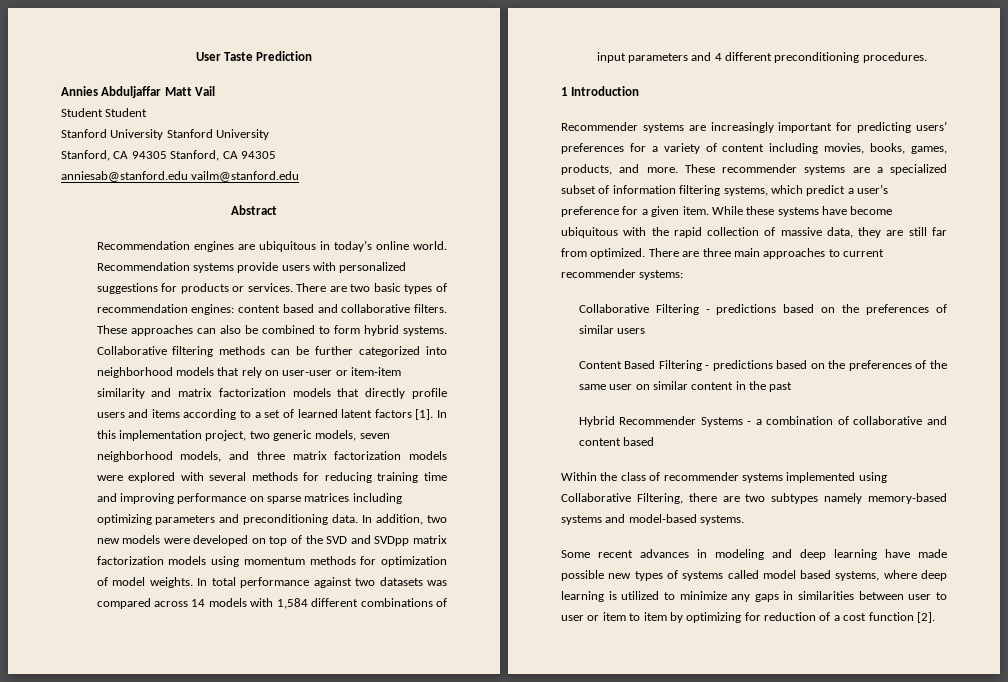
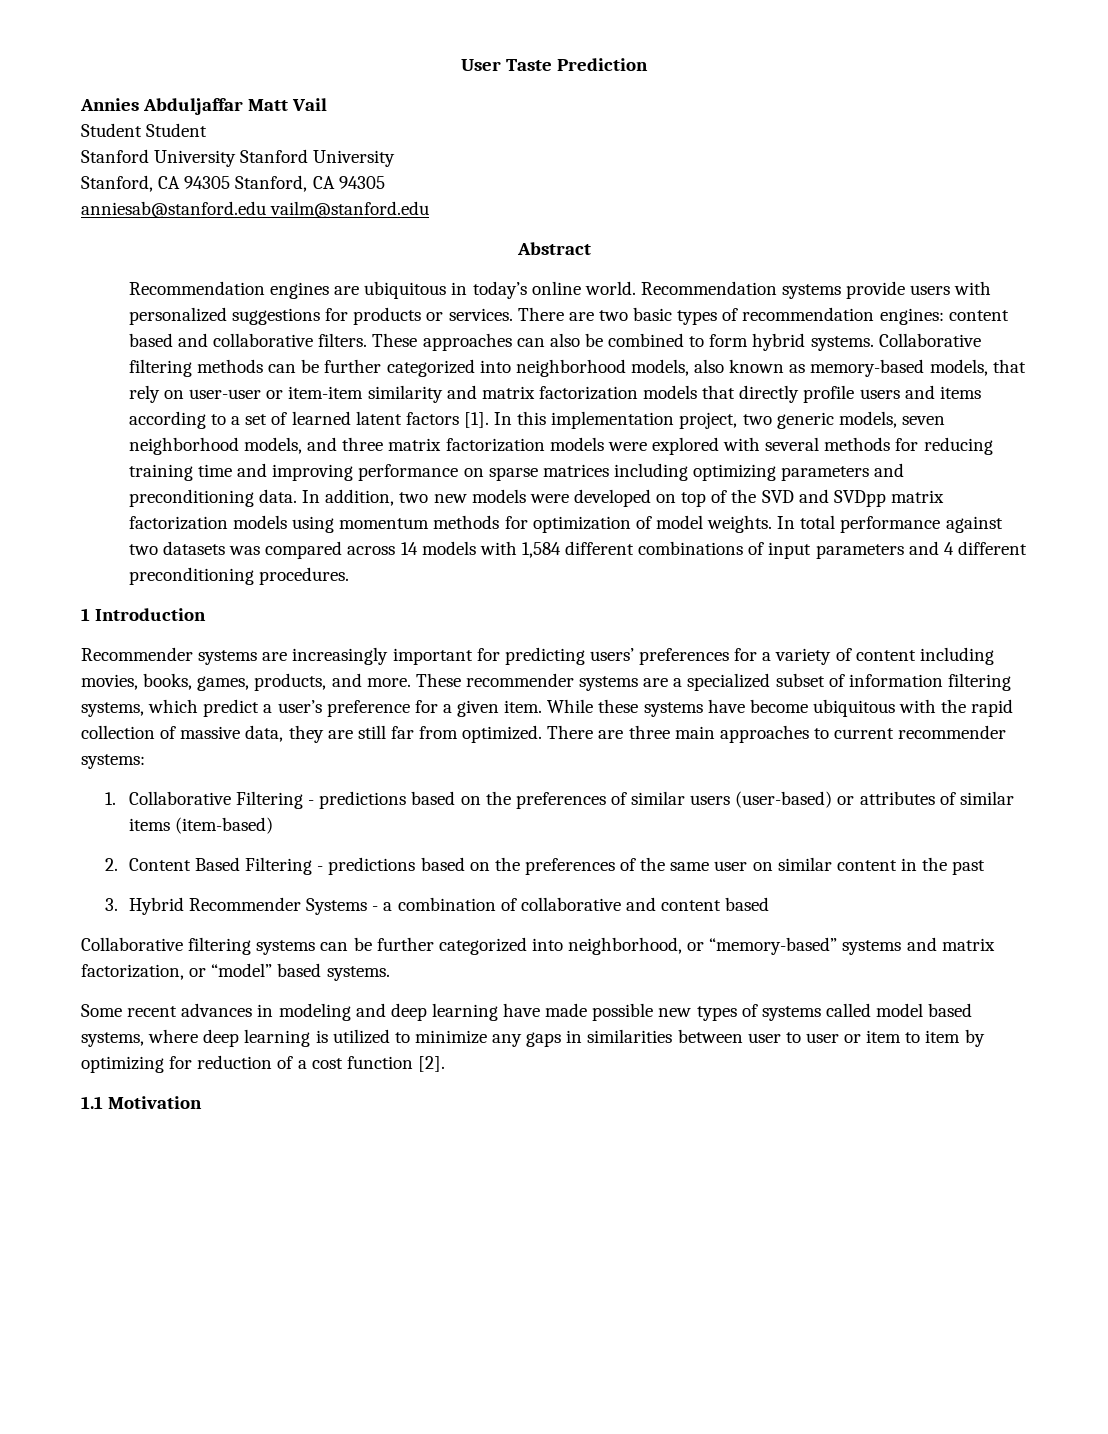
[175,367,214,376] models -> [630,359,988,377] models, also known as memory-based models,
(684, 275) none -> [104,792,116,805] 1.
(646, 331) // -> [735,791,1014,808] [128,817,274,834] [104,858,118,871] (user-based) or attributes of similar items (item-based) // 2.
(793, 387) none -> [104,898,118,911] 3.
[561,472,887,483] [561,493,947,504] [561,514,697,525] Within the class of recommender systems implemented using Collaborative Filtering, there are two subtypes namely memory-based systems and model-based -> [81,937,995,955] [81,963,322,980] Collaborative filtering systems can be further categorized into neighborhood, or “memory-based” systems and matrix factorization, or “model” based
(935, 617) none -> [81,1096,203,1109] // 1.1 Motivation

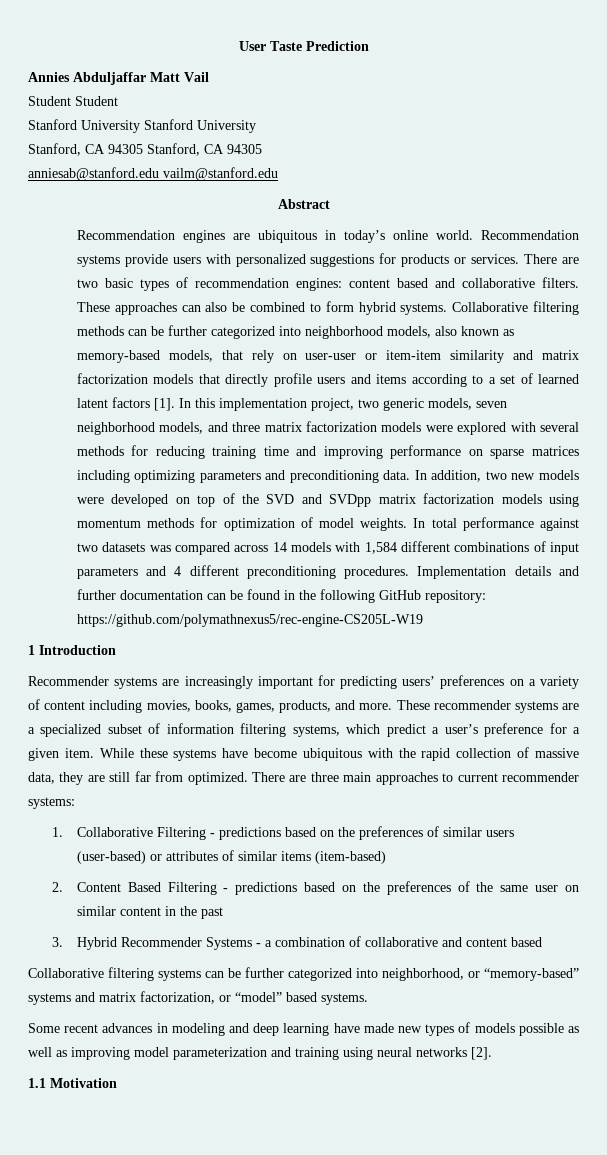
(350, 576) none -> [417,566,579,579] [76,589,486,603] [76,614,423,627] Implementation details and further documentation can be found in the following GitHub repository: https://github.com/polymathnexus5/rec-engine-CS205L-W19
[734,648,758,661] for -> [509,679,524,686] on
[592,1003,654,1021] possible -> (394, 1028) none
[761,1003,973,1021] [81,1029,985,1047] [81,1055,413,1073] systems called model based systems, where deep learning is utilized to minimize any gaps in similarities between user to user or item to item by optimizing for reduction of a cost function -> [474,1023,579,1036] [28,1047,467,1060] models possible as well as improving model parameterization and training using neural networks

